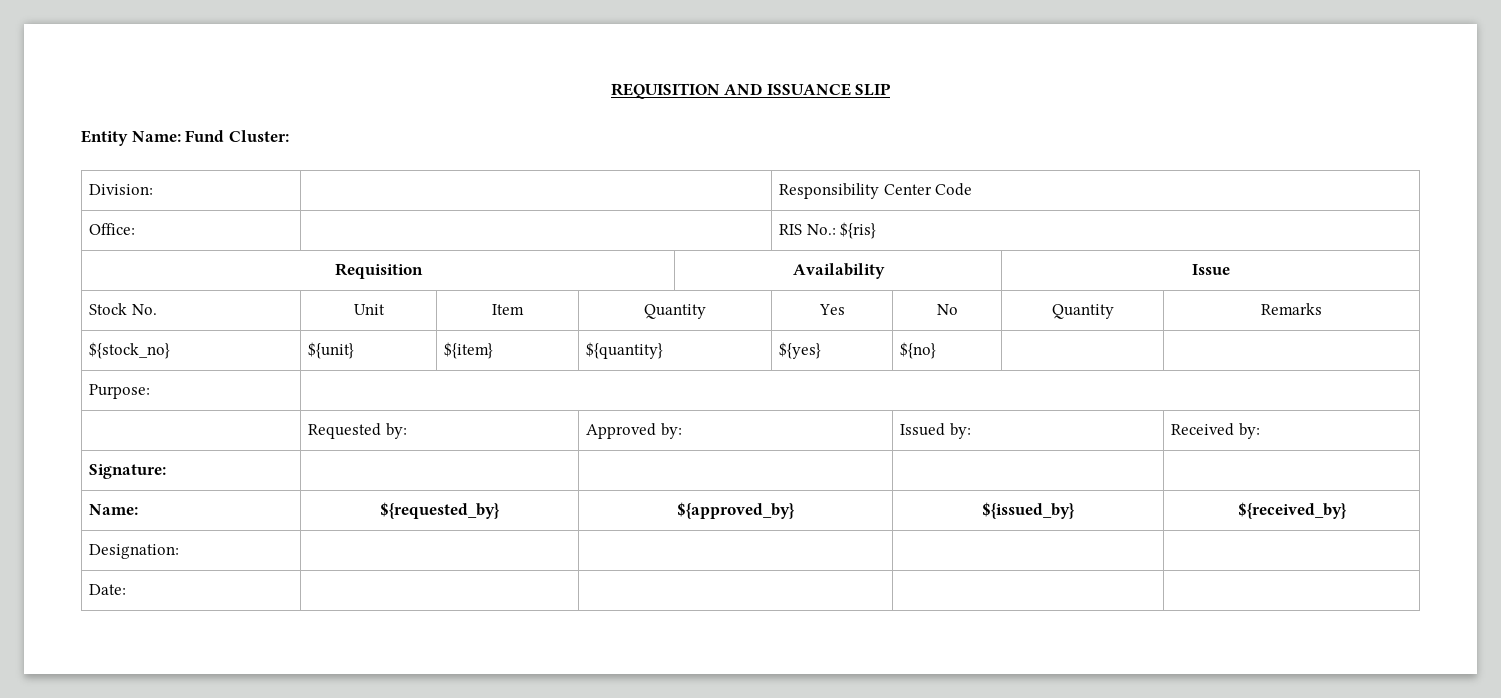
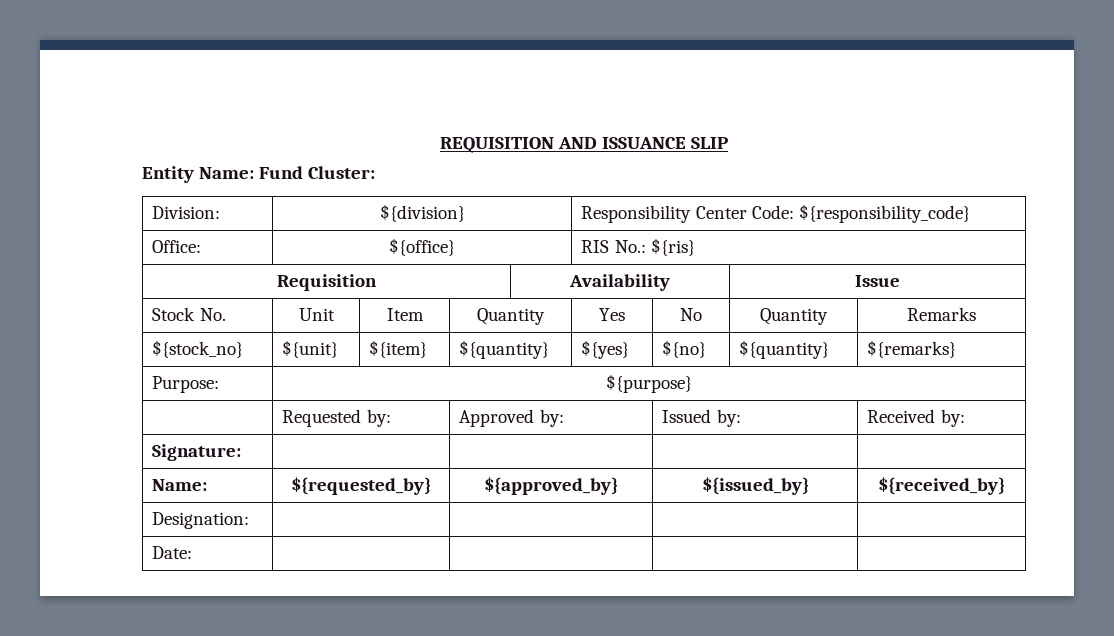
(154, 189) none -> [379,204,465,222] ${division}
[935,183,973,196] Code -> [751,204,970,223] Code: ${responsibility_code}
(136, 229) none -> [389,238,455,256] ${office}
(937, 350) | -> [739,340,830,359] [867,340,957,358] ${quantity} | ${remarks}
(151, 391) none -> [606,374,692,393] ${purpose}

